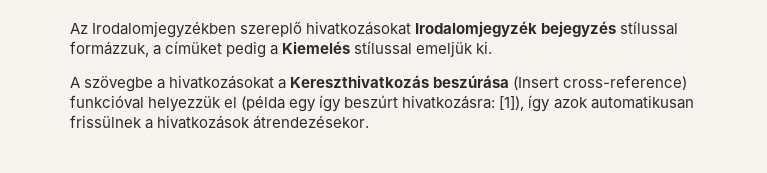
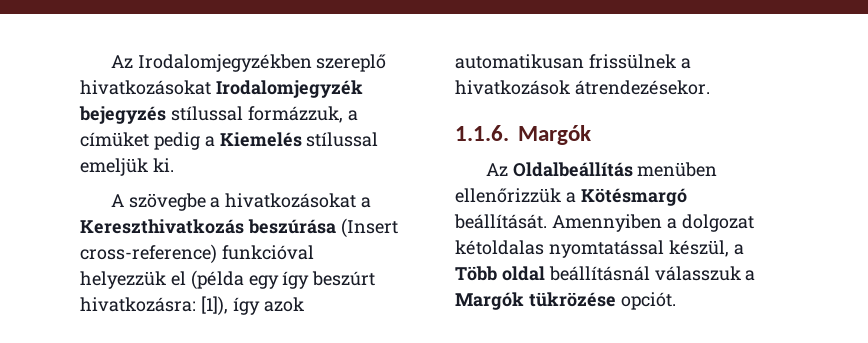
(370, 122) none -> [455,125,591,145] [485,162,718,177] [455,188,687,206] [454,214,754,232] [455,240,744,258] [455,266,756,281] [455,292,676,310] // 1.1.6. Margók // Az Oldalbeállítás menüben ellenőrizzük a Kötésmargó beállítását. Amennyiben a dolgozat kétoldalas nyomtatással készül, a Több oldal beállításnál válasszuk a Margók tükrözése opciót.

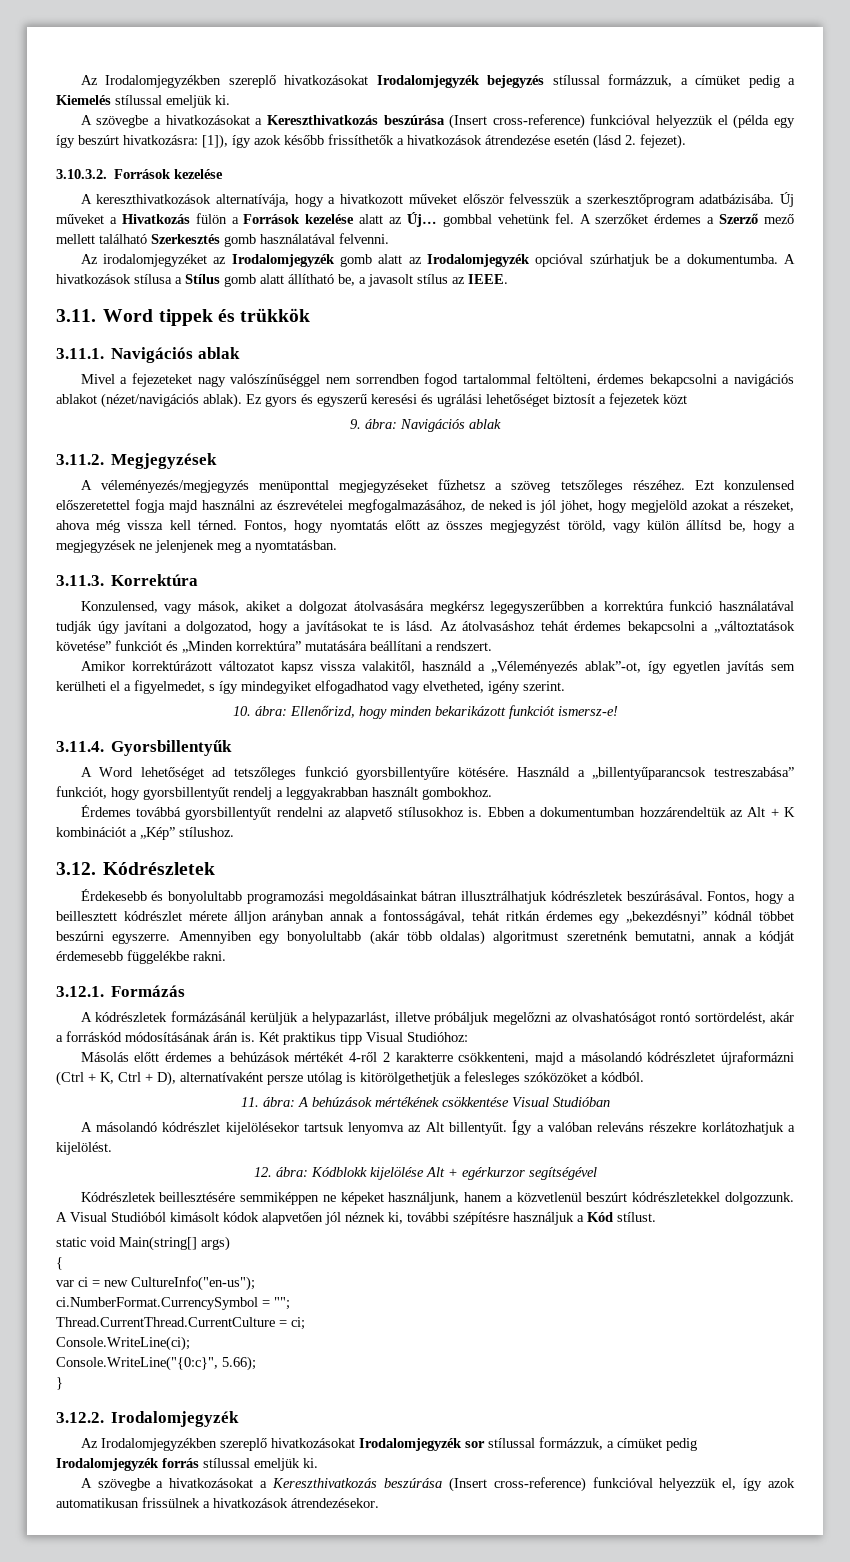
(304, 304) none -> [284,134,686,149] [56,169,224,179] [80,192,795,207] [56,212,795,227] [56,233,389,247] [80,254,795,267] [56,274,508,287] [56,308,311,326] [56,347,240,363] [80,373,795,387] [56,393,687,408] [350,419,501,432] [56,453,218,469] [80,479,795,493] [56,499,794,513] [56,520,795,533] [56,540,337,553] [56,574,199,586] [80,600,794,614] [56,621,795,634] [56,640,492,653] [80,661,795,674] [56,680,565,694] [232,705,618,719] [56,740,233,756] [80,766,794,780] [56,786,492,800] [80,805,795,820] [56,827,234,840] [56,862,216,875] [80,889,795,904] [56,910,794,924] [56,930,794,945] [56,950,226,964] [56,985,186,997] [80,1011,794,1025] [56,1031,468,1045] [80,1051,794,1065] [56,1071,644,1086] [240,1097,610,1107] [80,1120,795,1135] [56,1142,112,1155] [253,1167,597,1180] [80,1192,794,1205] [56,1212,656,1225] [56,1236,230,1251] [56,1257,63,1270] [56,1276,255,1291] [56,1297,290,1310] [56,1317,305,1330] [56,1336,190,1351] [56,1356,256,1371] [56,1377,63,1390] [56,1411,240,1427] [80,1437,697,1451] [56,1458,318,1471] [80,1477,795,1492] később frissíthetők a hivatkozások átrendezése esetén (lásd 2. fejezet). // 3.10.3.2. Források kezelése // A kereszthivatkozások alternatívája, hogy a hivatkozott műveket először felvesszük a szerkesztőprogram adatbázisába. Új műveket a Hivatkozás fülön a Források kezelése alatt az Új… gombbal vehetünk fel. A szerzőket érdemes a Szerző mező mellett található Szerkesztés gomb használatával felvenni. // Az irodalomjegyzéket az Irodalomjegyzék gomb alatt az Irodalomjegyzék opcióval szúrhatjuk be a dokumentumba. A hivatkozások stílusa a Stílus gomb alatt állítható be, a javasolt stílus az IEEE. // 3.11. Word tippek és trükkök // 3.11.1. Navigációs ablak // Mivel a fejezeteket nagy valószínűséggel nem sorrendben fogod tartalommal feltölteni, érdemes bekapcsolni a navigációs ablakot (nézet/navigációs ablak). Ez gyors és egyszerű keresési és ugrálási lehetőséget biztosít a fejezetek közt // 9. ábra: Navigációs ablak // 3.11.2. Megjegyzések // A véleményezés/megjegyzés menüponttal megjegyzéseket fűzhetsz a szöveg tetszőleges részéhez. Ezt konzulensed előszeretettel fogja majd használni az észrevételei megfogalmazásához, de neked is jól jöhet, hogy megjelöld azokat a részeket, ahova még vissza kell térned. Fontos, hogy nyomtatás előtt az összes megjegyzést töröld, vagy külön állítsd be, hogy a megjegyzések ne jelenjenek meg a nyomtatásban. // 3.11.3. Korrektúra // Konzulensed, vagy mások, akiket a dolgozat átolvasására megkérsz legegyszerűbben a korrektúra funkció használatával tudják úgy javítani a dolgozatod, hogy a javításokat te is lásd. Az átolvasáshoz tehát érdemes bekapcsolni a „változtatások követése” funkciót és „Minden korrektúra” mutatására beállítani a rendszert. // Amikor korrektúrázott változatot kapsz vissza valakitől, használd a „Véleményezés ablak”-ot, így egyetlen javítás sem kerülheti el a figyelmedet, s így mindegyiket elfogadhatod vagy elvetheted, igény szerint. // 10. ábra: Ellenőrizd, hogy minden bekarikázott funkciót ismersz-e! // 3.11.4. Gyorsbillentyűk // A Word lehetőséget ad tetszőleges funkció gyorsbillentyűre kötésére. Használd a „billentyűparancsok testreszabása” funkciót, hogy gyorsbillentyűt rendelj a leggyakrabban használt gombokhoz. // Érdemes továbbá gyorsbillentyűt rendelni az alapvető stílusokhoz is. Ebben a dokumentumban hozzárendeltük az Alt + K kombinációt a „Kép” stílushoz. // 3.12. Kódrészletek // Érdekesebb és bonyolultabb programozási megoldásainkat bátran illusztrálhatjuk kódrészletek beszúrásával. Fontos, hogy a beillesztett kódrészlet mérete álljon arányban annak a fontosságával, tehát ritkán érdemes egy „bekezdésnyi” kódnál többet beszúrni egyszerre. Amennyiben egy bonyolultabb (akár több oldalas) algoritmust szeretnénk bemutatni, annak a kódját érdemesebb függelékbe rakni. // 3.12.1. Formázás // A kódrészletek formázásánál kerüljük a helypazarlást, illetve próbáljuk megelőzni az olvashatóságot rontó sortördelést, akár a forráskód módosításának árán is. Két praktikus tipp Visual Studióhoz: // Másolás előtt érdemes a behúzások mértékét 4-ről 2 karakterre csökkenteni, majd a másolandó kódrészletet újraformázni (Ctrl + K, Ctrl + D), alternatívaként persze utólag is kitörölgethetjük a felesleges szóközöket a kódból. // 11. ábra: A behúzások mértékének csökkentése Visual Studióban // A másolandó kódrészlet kijelölésekor tartsuk lenyomva az Alt billentyűt. Így a valóban releváns részekre korlátozhatjuk a kijelölést. // 12. ábra: Kódblokk kijelölése Alt + egérkurzor segítségével // Kódrészletek beillesztésére semmiképpen ne képeket használjunk, hanem a közvetlenül beszúrt kódrészletekkel dolgozzunk. A Visual Studióból kimásolt kódok alapvetően jól néznek ki, további szépítésre használjuk a Kód stílust. // static void Main(string[] args) // { // var ci = new CultureInfo("en-us"); // ci.NumberFormat.CurrencySymbol = ""; // Thread.CurrentThread.CurrentCulture = ci; // Console.WriteLine(ci); // Console.WriteLine("{0:c}", 5.66); // } // 3.12.2. Irodalomjegyzék // Az Irodalomjegyzékben szereplő hivatkozásokat Irodalomjegyzék sor stílussal formázzuk, a címüket pedig Irodalomjegyzék forrás stílussal emeljük ki. // A szövegbe a hivatkozásokat a Kereszthivatkozás beszúrása (Insert cross-reference) funkcióval helyezzük el, így azok
[455,125,591,145] [485,162,718,177] [455,188,687,206] [454,214,754,232] [455,240,744,258] [455,266,756,281] [455,292,676,310] // 1.1.6. Margók // Az Oldalbeállítás menüben ellenőrizzük a Kötésmargó beállítását. Amennyiben a dolgozat kétoldalas nyomtatással készül, a Több oldal beállításnál válasszuk a Margók tükrözése opciót. -> (379, 1503) none

